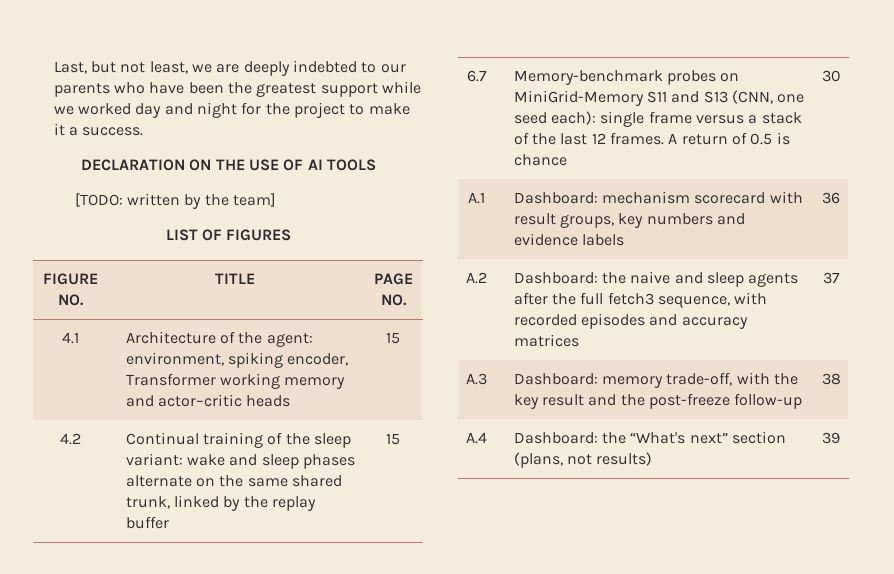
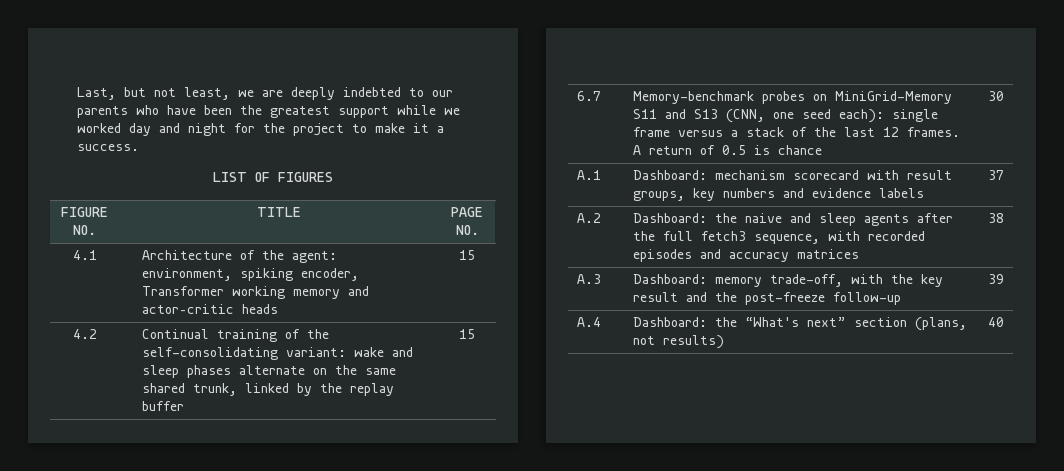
[81,159,376,171] [74,193,276,209] // DECLARATION ON THE USE OF AI TOOLS // [TODO: written by the team] -> (139, 147) none
[314,433,352,448] sleep -> [142,347,279,360] self-consolidating
[822,192,840,204] 36 -> [988,170,1004,180] 37
[822,272,840,284] 37 -> [988,213,1004,223] 38
[821,373,841,385] 38 -> [988,274,1004,284] 39
[822,432,840,444] 39 -> [988,317,1004,327] 40

